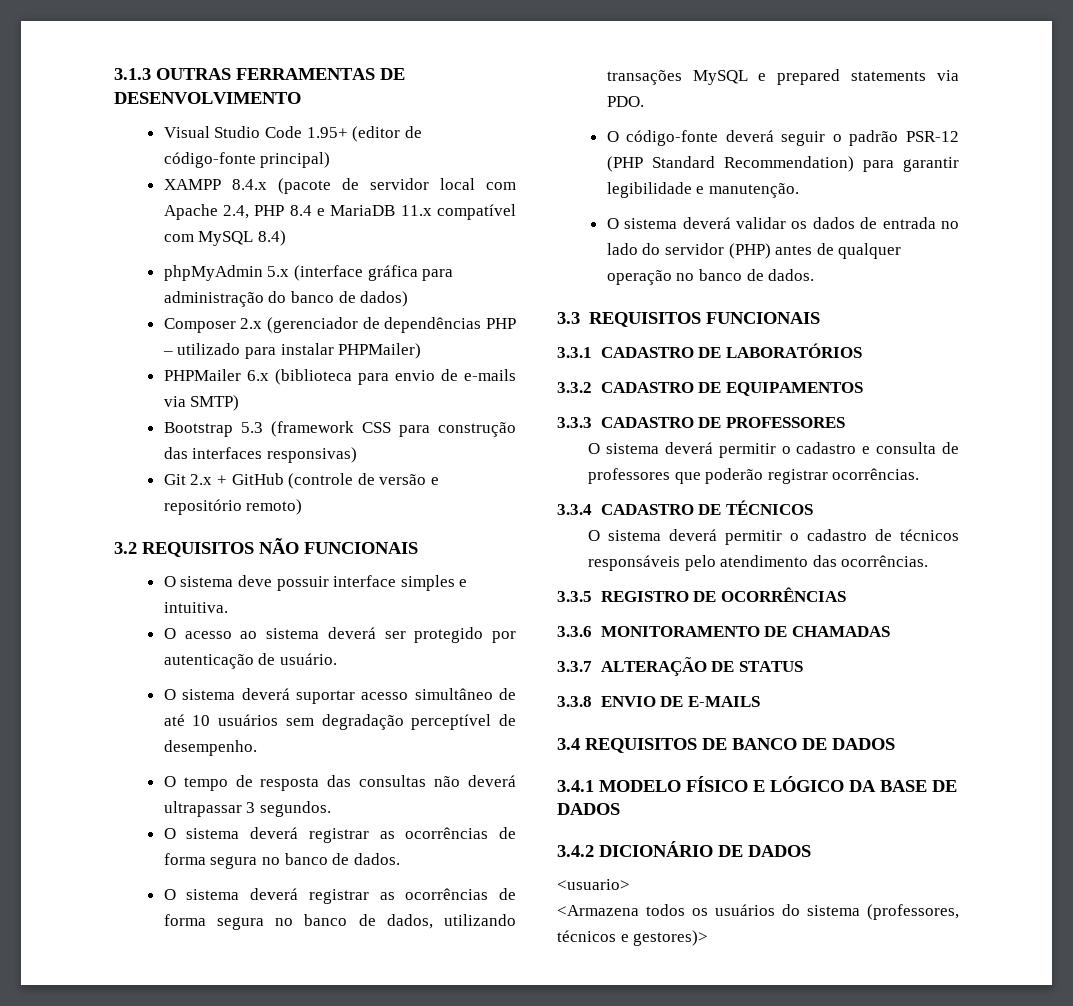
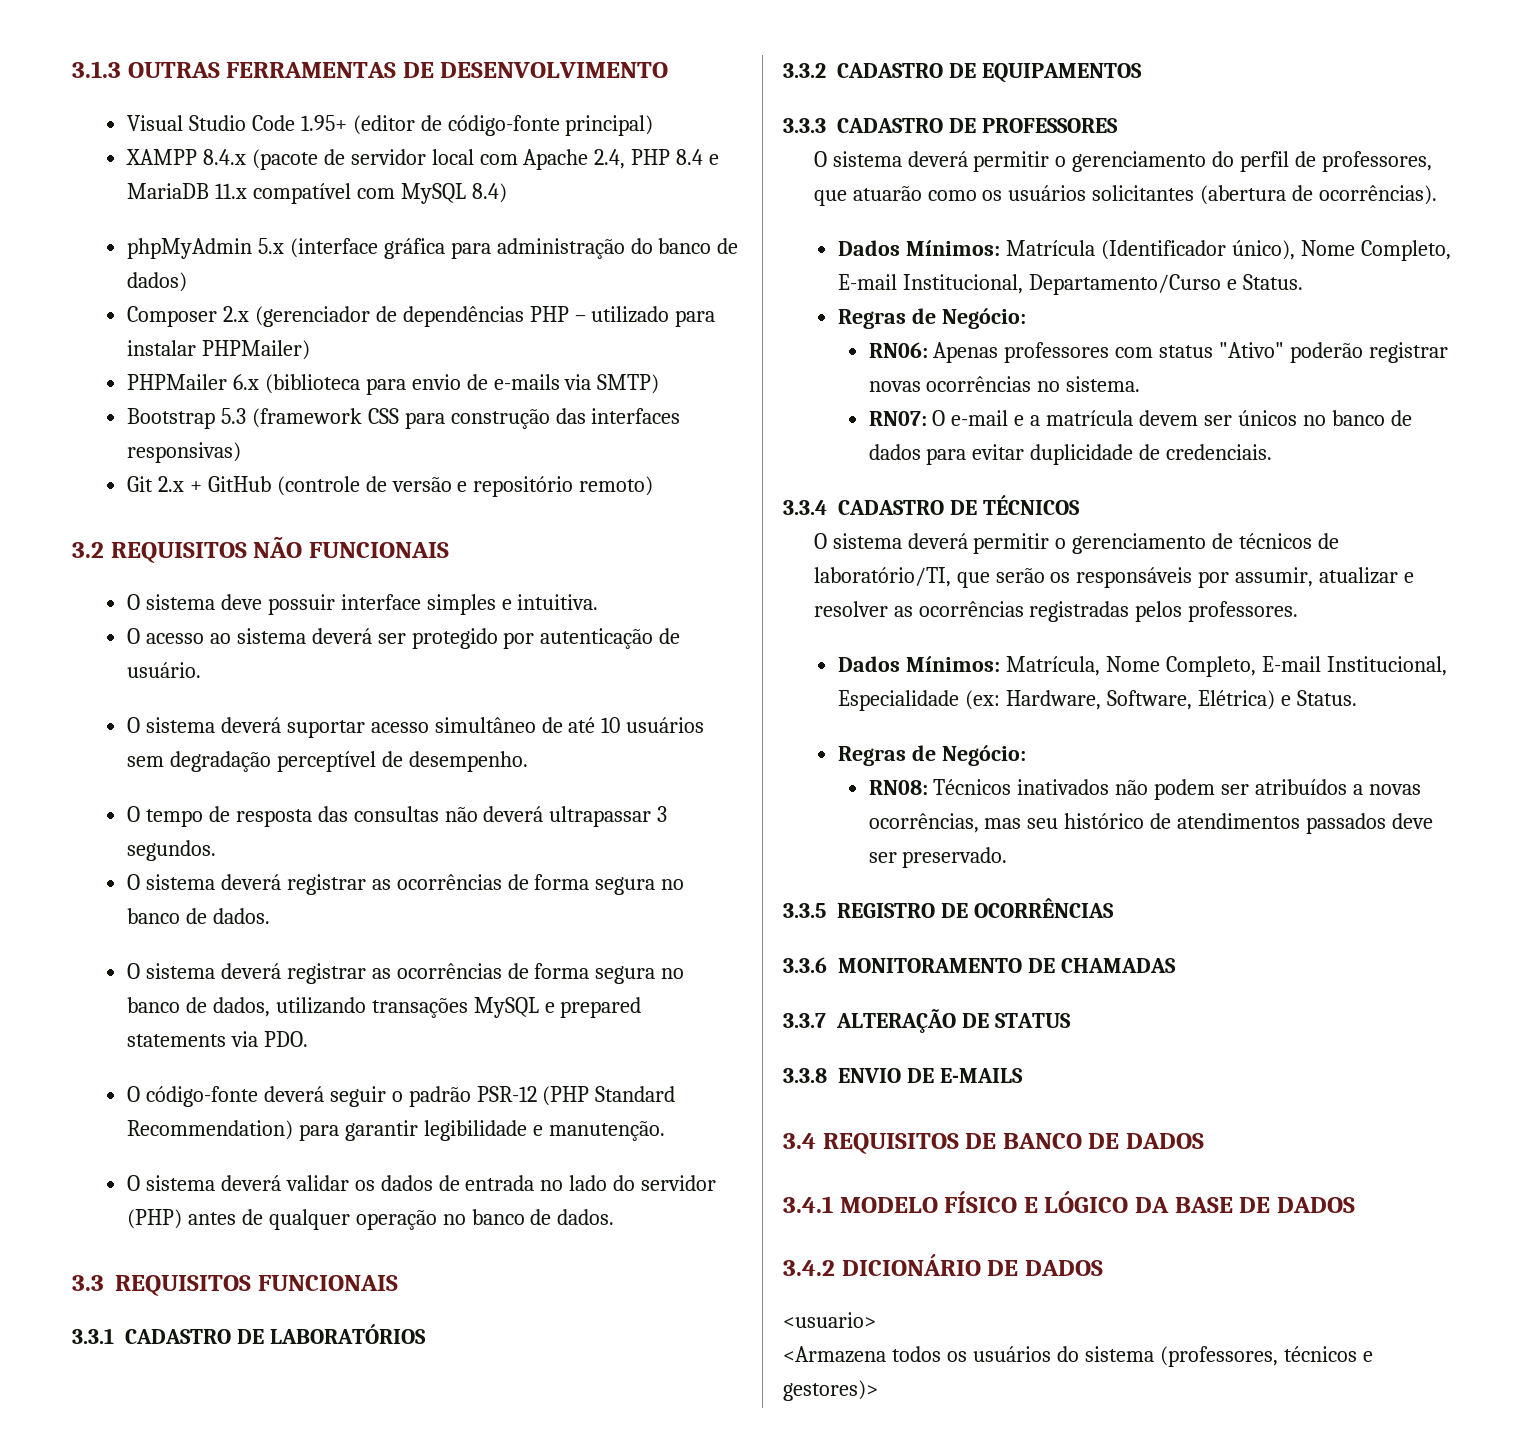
[796,442,959,454] [588,468,920,484] cadastro e consulta de professores que poderão registrar ocorrências. -> [1072,151,1433,172] [813,185,1438,206] [837,240,1451,261] [837,274,1303,295] [837,308,1026,329] [868,342,1449,363] [868,376,1141,392] [868,410,1412,426] [868,444,1273,465] gerenciamento do perfil de professores, que atuarão como os usuários solicitantes (abertura de ocorrências). // Dados Mínimos: Matrícula (Identificador único), Nome Completo, E-mail Institucional, Departamento/Curso e Status. // Regras de Negócio: // RN06: Apenas professores com status "Ativo" poderão registrar novas ocorrências no sistema. // RN07: O e-mail e a matrícula devem ser únicos no banco de dados para evitar duplicidade de credenciais.
[807,529,868,541] cadastro -> [1072,533,1207,554] gerenciamento
[588,555,929,571] responsáveis pelo atendimento das ocorrências. -> [1318,533,1340,549] [813,567,1415,588] [813,601,1299,622] [837,656,1447,677] [837,690,1357,711] [837,745,1026,766] [868,779,1422,800] [868,813,1434,834] [868,847,1008,868] de laboratório/TI, que serão os responsáveis por assumir, atualizar e resolver as ocorrências registradas pelos professores. // Dados Mínimos: Matrícula, Nome Completo, E-mail Institucional, Especialidade (ex: Hardware, Software, Elétrica) e Status. // Regras de Negócio: // RN08: Técnicos inativados não podem ser atribuídos a novas ocorrências, mas seu histórico de atendimentos passados deve ser preservado.

